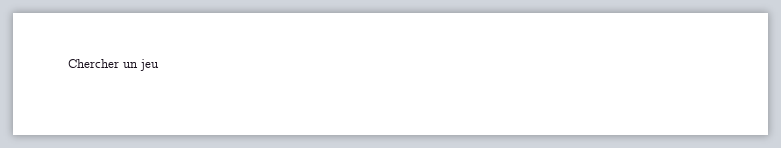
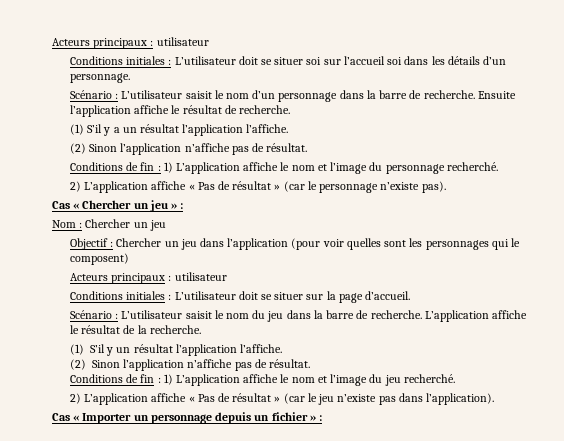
[68,59,159,71] Chercher un jeu -> [52,37,209,49] [69,56,507,65] [69,73,130,83] [69,90,516,102] [69,105,290,117] [69,124,289,136] [69,143,308,155] [69,162,498,174] [69,181,446,193] [52,200,184,212] [52,219,166,231] [69,238,521,250] [69,253,129,265] [69,272,227,284] [69,291,411,303] [69,310,528,322] [69,325,201,334] [69,344,282,356] [69,359,310,371] [69,374,455,386] [69,393,495,405] [52,412,323,424] Acteurs principaux : utilisateur // Conditions initiales : L’utilisateur doit se situer soi sur l’accueil soi dans les détails d’un personnage. // Scénario : L’utilisateur saisit le nom d’un personnage dans la barre de recherche. Ensuite l’application affiche le résultat de recherche. // (1) S’il y a un résultat l’application l’affiche. // (2) Sinon l’application n’affiche pas de résultat. // Conditions de fin : 1) L’application affiche le nom et l’image du personnage recherché. // 2) L’application affiche « Pas de résultat » (car le personnage n’existe pas). // Cas « Chercher un jeu » : // Nom : Chercher un jeu // Objectif : Chercher un jeu dans l’application (pour voir quelles sont les personnages qui le composent) // Acteurs principaux : utilisateur // Conditions initiales : L’utilisateur doit se situer sur la page d’accueil. // Scénario : L’utilisateur saisit le nom du jeu dans la barre de recherche. L’application affiche le résultat de la recherche. // (1) S’il y un résultat l’application l’affiche. // (2) Sinon l’application n’affiche pas de résultat. // Conditions de fin : 1) L’application affiche le nom et l’image du jeu recherché. // 2) L’application affiche « Pas de résultat » (car le jeu n’existe pas dans l’application). // Cas « Importer un personnage depuis un fichier » :

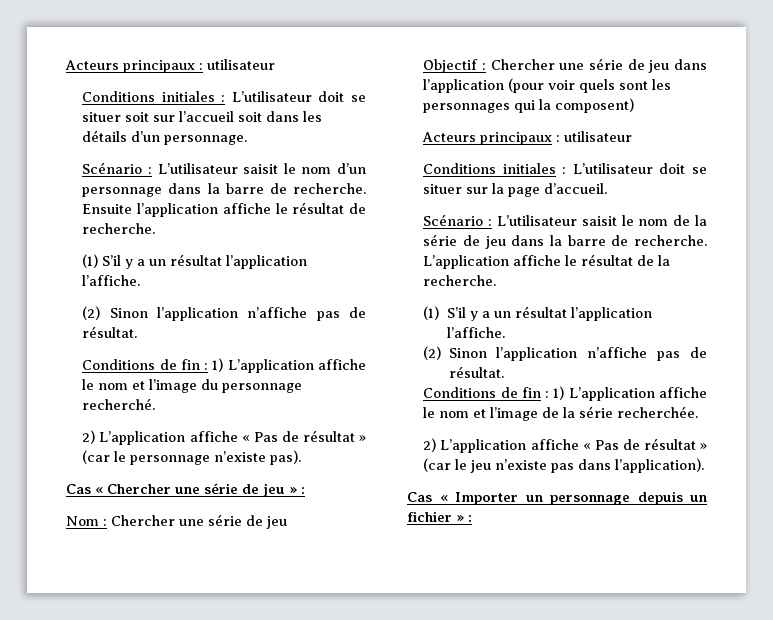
[306,57,322,65] soi -> [125,112,150,122] soit
[387,57,403,65] soi -> [238,112,263,122] soit
[133,203,149,209] un -> [175,483,259,494] une série de
[133,222,148,228] un -> [179,514,263,526] une série de
[164,241,179,247] un -> [559,58,645,70] une série de
[346,238,381,250] quelles -> [579,79,616,93] quels
[511,238,521,247] le -> [539,99,552,110] la
[252,310,266,319] du -> [673,215,707,226] [423,234,481,246] de la série de
(114, 351) none -> [481,311,490,318] a
[369,374,455,386] du jeu recherché. -> [542,406,699,418] de la série recherchée.

